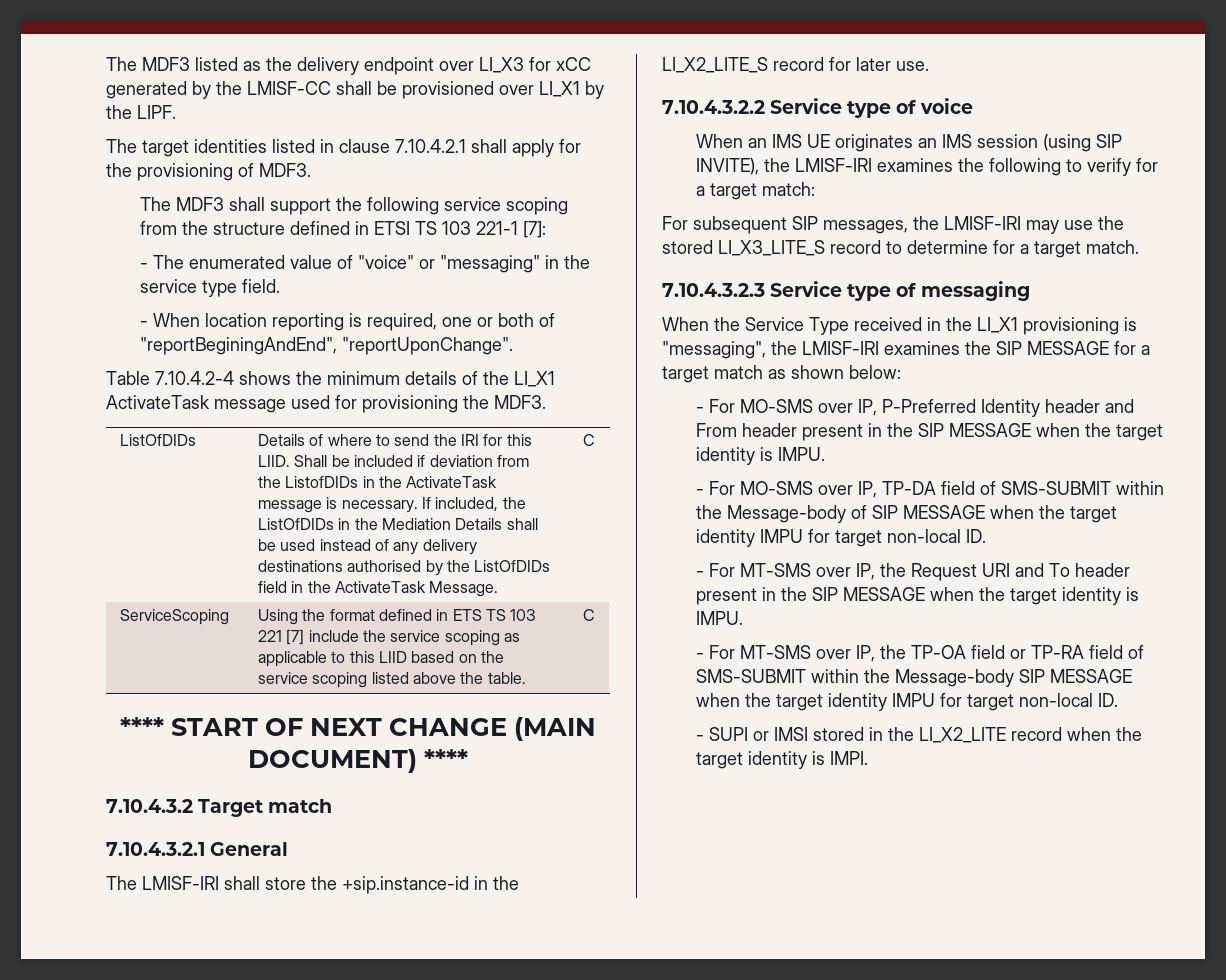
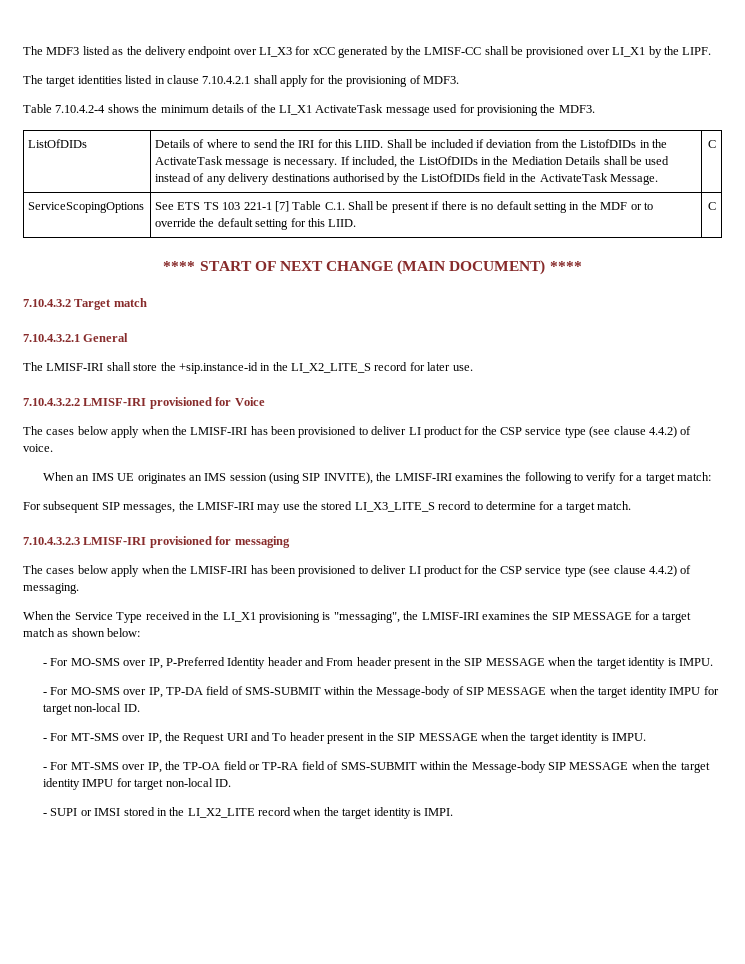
[140,197,569,215] [140,221,547,238] [140,255,591,273] [140,279,281,297] [140,313,556,331] [140,337,514,355] // The MDF3 shall support the following service scoping from the structure defined in ETSI TS 103 221-1 [7]: // - The enumerated value of "voice" or "messaging" in the service type field. // - When location reporting is required, one or both of "reportBeginingAndEnd", "reportUponChange". -> (459, 80) none
[120,609,230,625] [258,609,537,625] [258,629,520,646] [258,651,504,667] [258,672,526,688] ServiceScoping | Using the format defined in ETS TS 103 221 [7] include the service scoping as applicable to this LIID based on the service scoping listed above the table. -> [28,202,145,213] [155,201,653,213] [155,218,357,230] ServiceScopingOptions | See ETS TS 103 221-1 [7] Table C.1. Shall be present if there is no default setting in the MDF or to override the default setting for this LIID.
[770,98,973,118] Service type of voice -> [83,397,265,409] [23,426,692,438] [23,444,53,452] LMISF-IRI provisioned for Voice // The cases below apply when the LMISF-IRI has been provisioned to deliver LI product for the CSP service type (see clause 4.4.2) of voice.
[770,281,1030,301] Service type of messaging -> [83,536,290,548] [23,565,692,577] [23,583,79,594] LMISF-IRI provisioned for messaging // The cases below apply when the LMISF-IRI has been provisioned to deliver LI product for the CSP service type (see clause 4.4.2) of messaging.

